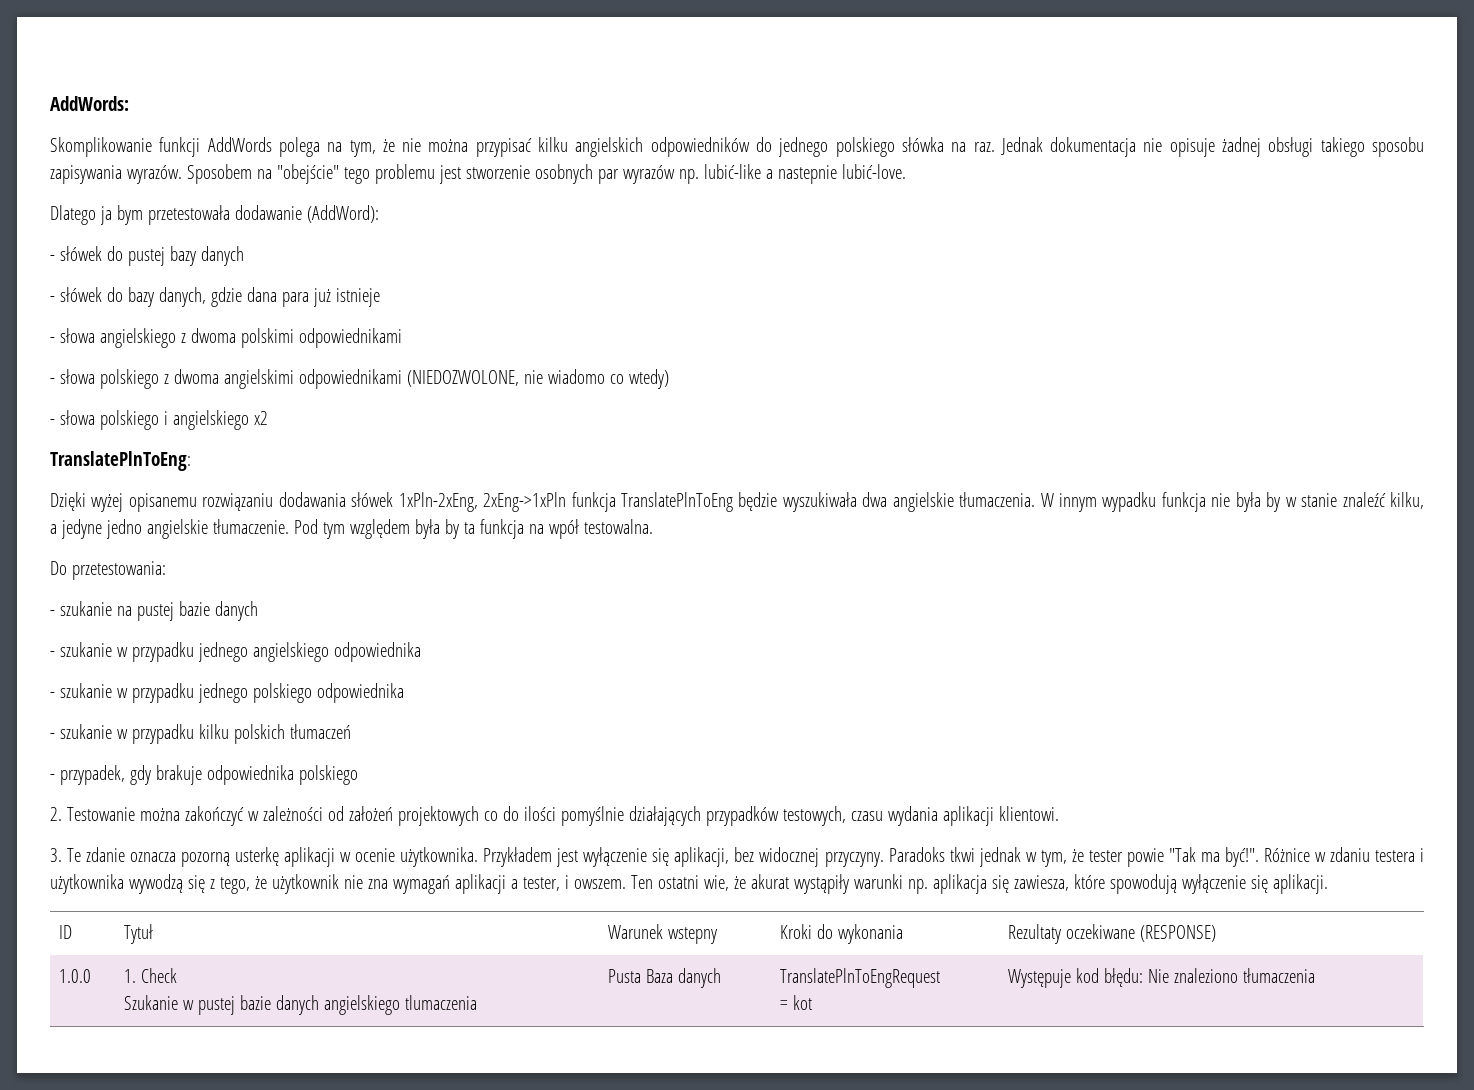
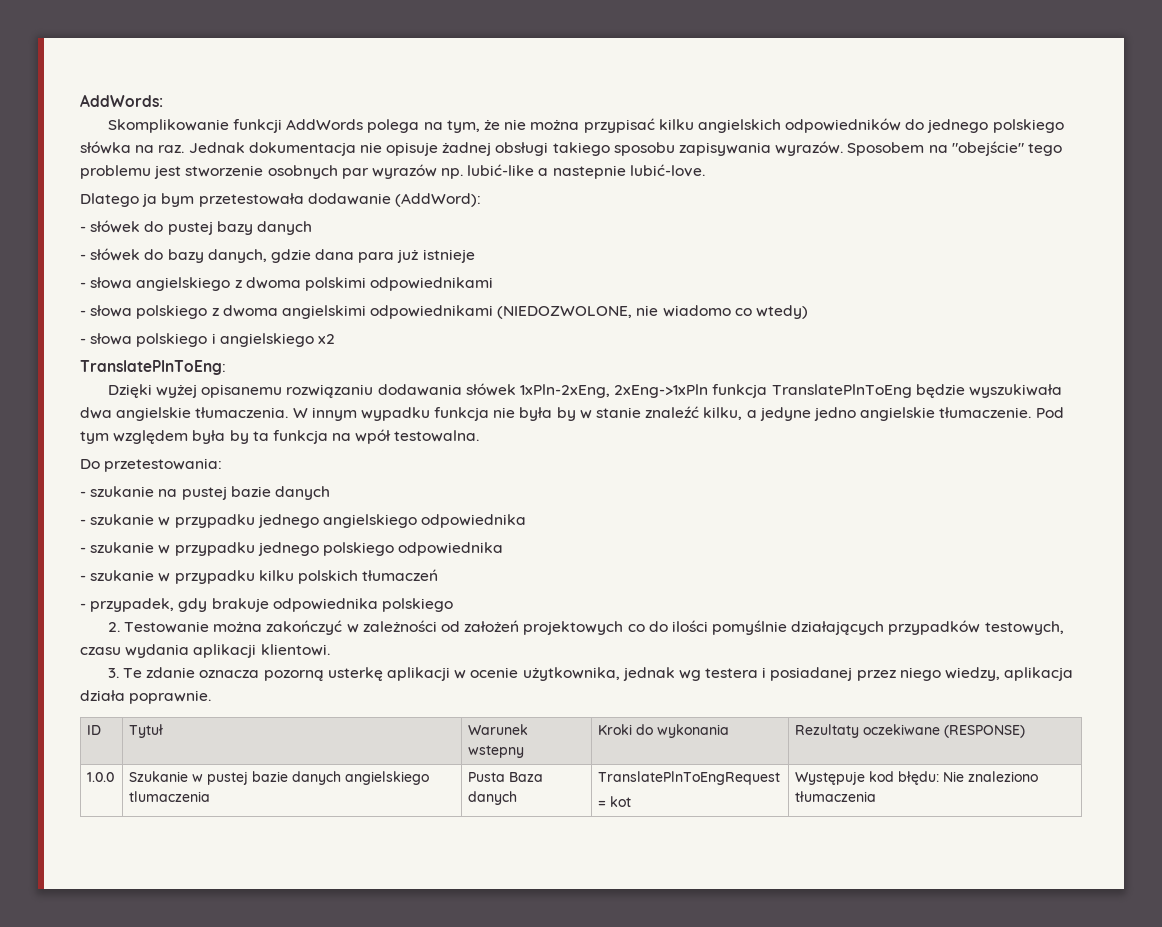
[400,847,1425,867] [50,874,1328,894] użytkownika. Przykładem jest wyłączenie się aplikacji, bez widocznej przyczyny. Paradoks tkwi jednak w tym, że tester powie "Tak ma być!". Różnice w zdaniu testera i użytkownika wywodzą się z tego, że użytkownik nie zna wymagań aplikacji a tester, i owszem. Ten ostatni wie, że akurat wystąpiły warunki np. aplikacja się zawiesza, które spowodują wyłączenie się aplikacji. -> [522,667,1074,681] [80,690,212,704] użytkownika, jednak wg testera i posiadanej przez niego wiedzy, aplikacja działa poprawnie.
[124,968,178,983] 1. Check // -> (115, 777) none

